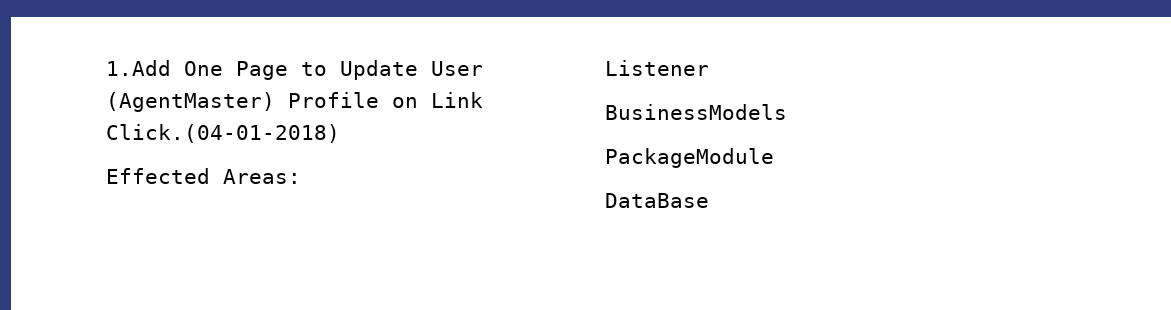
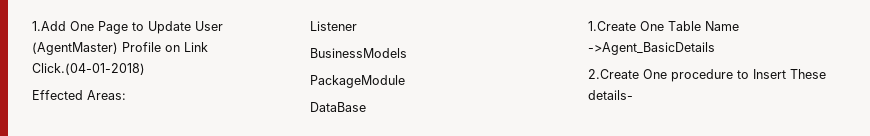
(709, 200) none -> [588,21,739,31] [588,42,715,55] [588,69,826,82] [588,90,633,100] // 1.Create One Table Name ->Agent_BasicDetails // 2.Create One procedure to Insert These details-

